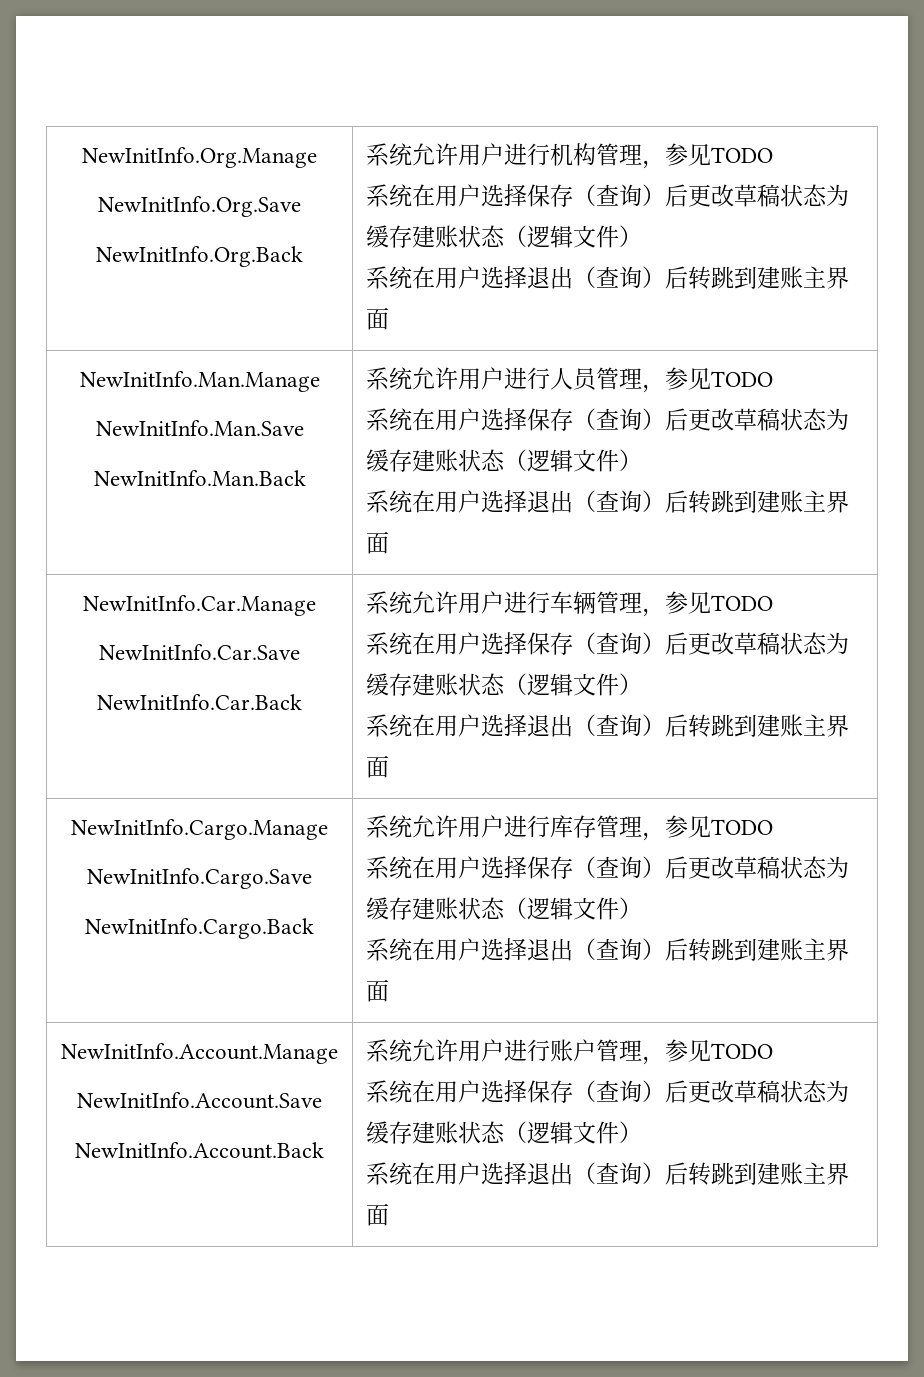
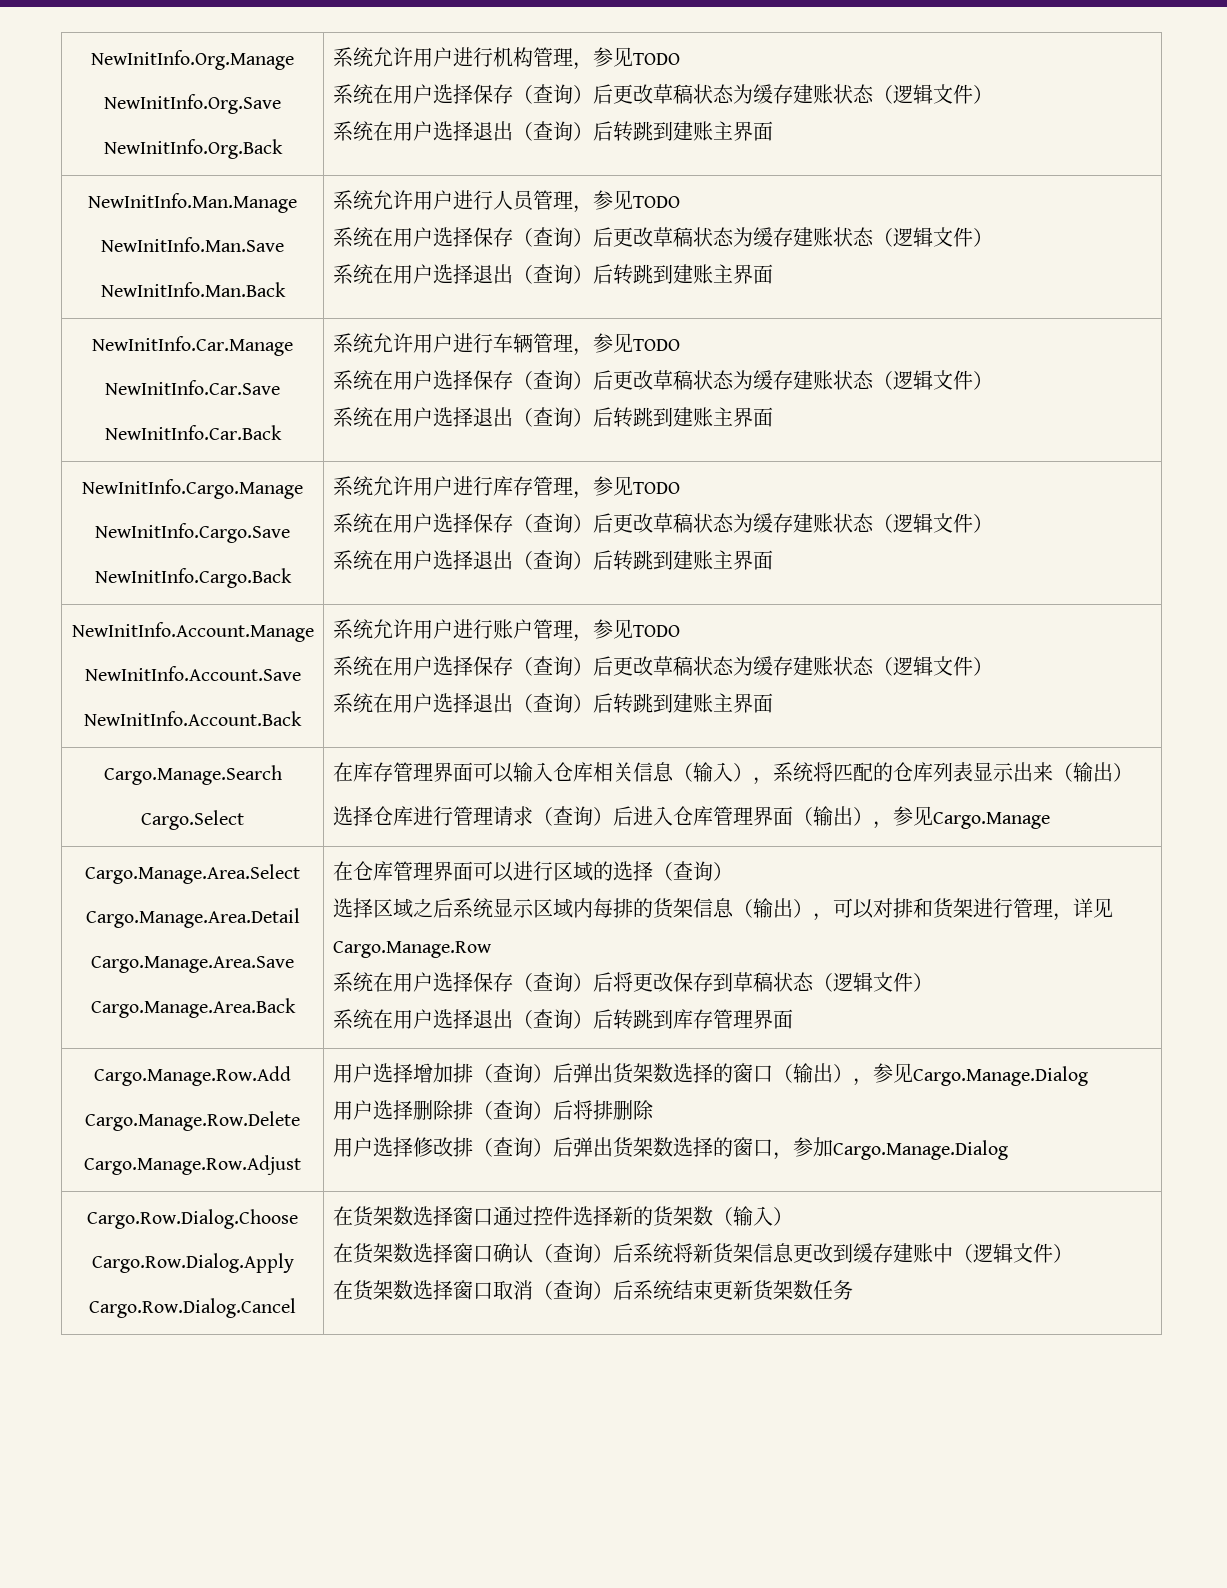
(390, 1214) none -> [103,765,282,785] [141,810,244,830] [332,762,1133,785] [332,806,1050,829] [85,864,300,884] [85,908,300,928] [91,956,294,973] [90,998,296,1018] [332,861,733,882] [332,898,1113,921] [332,941,492,958] [332,972,933,992] [332,1009,793,1030] [94,1066,291,1086] [85,1111,300,1131] [84,1155,301,1175] [332,1063,1088,1086] [332,1100,654,1120] [332,1137,1008,1160] [87,1209,298,1229] [91,1253,294,1273] [89,1298,296,1318] [332,1206,793,1227] [332,1243,1073,1264] [332,1280,853,1301] // Cargo.Manage.Search // Cargo.Select | 在库存管理界面可以输入仓库相关信息（输入），系统将匹配的仓库列表显示出来（输出） // 选择仓库进行管理请求（查询）后进入仓库管理界面（输出），参见Cargo.Manage // Cargo.Manage.Area.Select // Cargo.Manage.Area.Detail // Cargo.Manage.Area.Save // Cargo.Manage.Area.Back | 在仓库管理界面可以进行区域的选择（查询） // 选择区域之后系统显示区域内每排的货架信息（输出），可以对排和货架进行管理，详见Cargo.Manage.Row // 系统在用户选择保存（查询）后将更改保存到草稿状态（逻辑文件） // 系统在用户选择退出（查询）后转跳到库存管理界面 // Cargo.Manage.Row.Add // Cargo.Manage.Row.Delete // Cargo.Manage.Row.Adjust | 用户选择增加排（查询）后弹出货架数选择的窗口（输出），参见Cargo.Manage.Dialog // 用户选择删除排（查询）后将排删除 // 用户选择修改排（查询）后弹出货架数选择的窗口，参加Cargo.Manage.Dialog // Cargo.Row.Dialog.Choose // Cargo.Row.Dialog.Apply // Cargo.Row.Dialog.Cancel | 在货架数选择窗口通过控件选择新的货架数（输入） // 在货架数选择窗口确认（查询）后系统将新货架信息更改到缓存建账中（逻辑文件） // 在货架数选择窗口取消（查询）后系统结束更新货架数任务

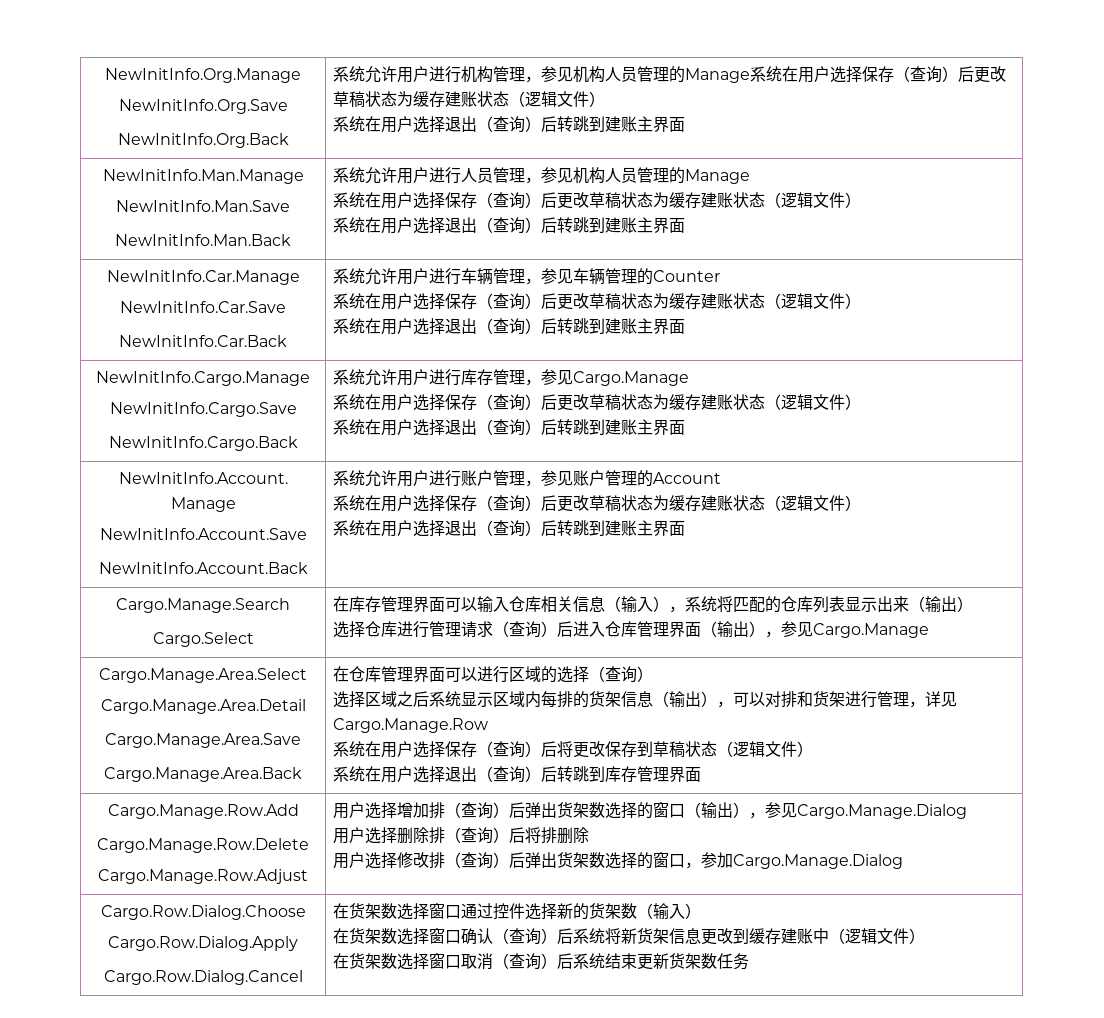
[632,53,680,65] TODO // -> [572,66,750,83] 机构人员管理的Manage
[632,196,680,208] TODO -> [572,167,750,184] 机构人员管理的Manage
[632,339,680,351] TODO -> [572,268,720,285] 车辆管理的Counter
[632,482,680,494] TODO -> [572,371,689,386] Cargo.Manage
[632,625,680,637] TODO -> [572,470,721,487] 账户管理的Account

